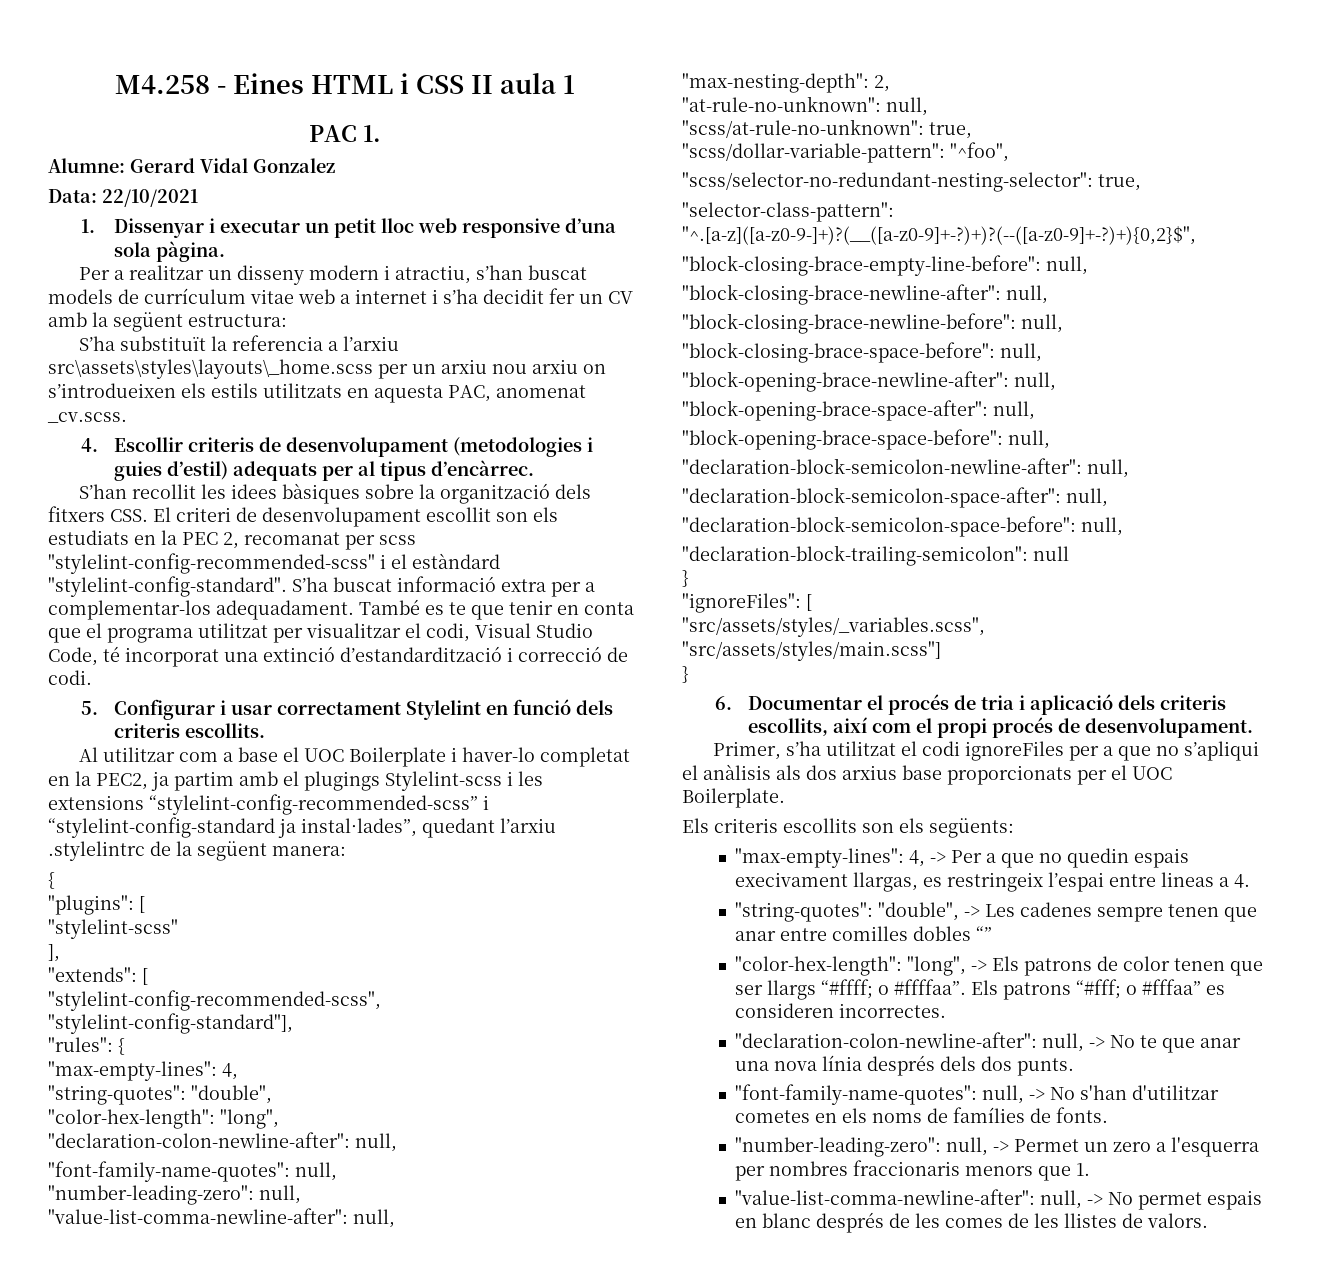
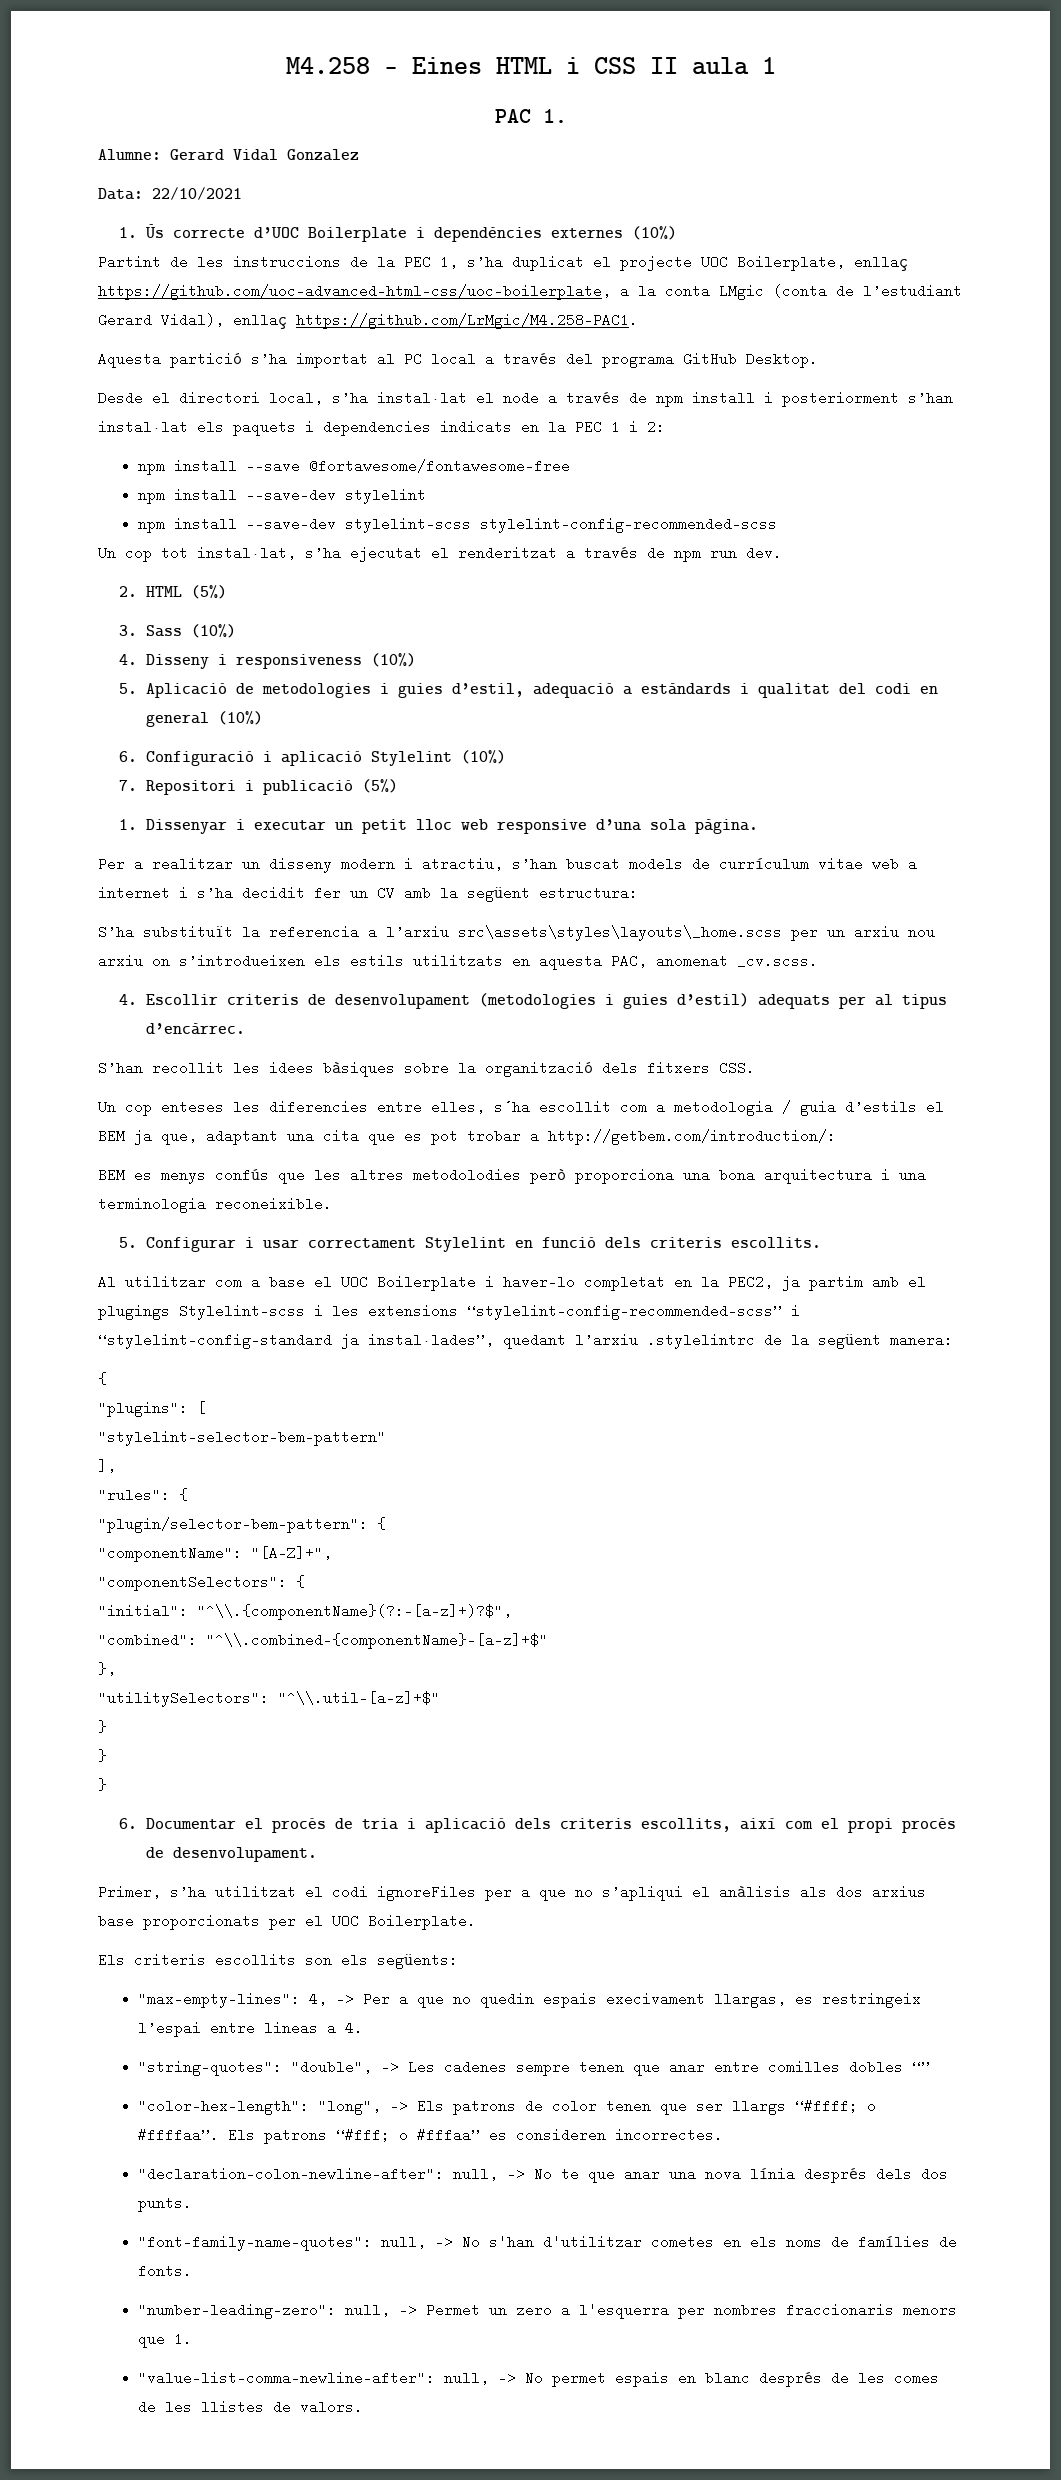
(198, 198) none -> [119,224,677,242] [98,255,908,271] [98,284,962,300] [98,313,638,329] [98,352,818,368] [98,391,953,407] [98,420,665,436] [137,459,570,475] [137,488,426,504] [137,517,777,533] [98,546,782,562] [119,585,227,599] [119,624,236,638] [119,653,416,669] [119,683,938,698] [145,711,263,727] [119,750,506,766] [119,779,398,795] // 1. Ús correcte d’UOC Boilerplate i dependències externes (10%) // Partint de les instruccions de la PEC 1, s’ha duplicat el projecte UOC Boilerplate, enllaç https://github.com/uoc-advanced-html-css/uoc-boilerplate, a la conta LMgic (conta de l’estudiant Gerard Vidal), enllaç https://github.com/LrMgic/M4.258-PAC1. // Aquesta partició s’ha importat al PC local a través del programa GitHub Desktop. // Desde el directori local, s’ha instal·lat el node a través de npm install i posteriorment s’han instal·lat els paquets i dependencies indicats en la PEC 1 i 2: // npm install --save @fortawesome/fontawesome-free // npm install --save-dev stylelint // npm install --save-dev stylelint-scss stylelint-config-recommended-scss // Un cop tot instal·lat, s’ha ejecutat el renderitzat a través de npm run dev. // 2. HTML (5%) // 3. Sass (10%) // 4. Disseny i responsiveness (10%) // 5. Aplicació de metodologies i guies d’estil, adequació a estàndards i qualitat del codi en general (10%) // 6. Configuració i aplicació Stylelint (10%) // 7. Repositori i publicació (5%)
[153,507,558,527] [48,530,416,550] [48,553,500,574] [48,576,595,597] [48,599,634,620] [48,623,593,643] [48,646,628,667] [48,670,92,685] El criteri de desenvolupament escollit son els estudiats en la PEC 2, recomanat per scss "stylelint-config-recommended-scss" i el estàndard "stylelint-config-standard". S’ha buscat informació extra per a complementar-los adequadament. També es te que tenir en conta que el programa utilitzat per visualitzar el codi, Visual Studio Code, té incorporat una extinció d’estandardització i correcció de codi. -> [98,1100,944,1116] [98,1129,836,1145] [98,1168,926,1184] [98,1197,332,1213] // Un cop enteses les diferencies entre elles, s´ha escollit com a metodologia / guia d’estils el BEM ja que, adaptant una cita que es pot trobar a http://getbem.com/introduction/: // BEM es menys confús que les altres metodolodies però proporciona una bona arquitectura i una terminologia reconeixible.
[48,919,178,939] "stylelint-scss" -> [98,1430,386,1446] "stylelint-selector-bem-pattern"
[48,967,148,985] [48,990,381,1011] [48,1013,293,1034] [48,1037,125,1055] [48,1061,238,1081] [48,1085,272,1105] [48,1109,279,1129] [48,1132,397,1152] [48,1161,337,1182] [48,1185,301,1205] [48,1208,395,1228] [682,73,890,93] [682,96,928,116] [682,119,972,139] [682,142,1009,163] [682,172,1141,192] [682,202,894,222] [682,226,1196,245] [682,255,1088,276] [682,284,1048,305] [682,313,1063,334] [682,342,1042,363] [682,371,1056,392] [682,400,1035,421] [682,429,1050,450] [682,458,1129,478] [682,487,1108,508] [682,516,1123,537] [682,545,1069,566] [682,570,689,587] [682,593,812,613] [682,617,985,637] [682,641,941,661] "extends": [ // "stylelint-config-recommended-scss", // "stylelint-config-standard"], // "rules": { // "max-empty-lines": 4, // "string-quotes": "double", // "color-hex-length": "long", // "declaration-colon-newline-after": null, // "font-family-name-quotes": null, // "number-leading-zero": null, // "value-list-comma-newline-after": null, // "max-nesting-depth": 2, // "at-rule-no-unknown": null, // "scss/at-rule-no-unknown": true, // "scss/dollar-variable-pattern": "^foo", // "scss/selector-no-redundant-nesting-selector": true, // "selector-class-pattern": "^.[a-z]([a-z0-9-]+)?(__([a-z0-9]+-?)+)?(--([a-z0-9]+-?)+){0,2}$", // "block-closing-brace-empty-line-before": null, // "block-closing-brace-newline-after": null, // "block-closing-brace-newline-before": null, // "block-closing-brace-space-before": null, // "block-opening-brace-newline-after": null, // "block-opening-brace-space-after": null, // "block-opening-brace-space-before": null, // "declaration-block-semicolon-newline-after": null, // "declaration-block-semicolon-space-after": null, // "declaration-block-semicolon-space-before": null, // "declaration-block-trailing-semicolon": null // } // "ignoreFiles": [ // "src/assets/styles/_variables.scss", // "src/assets/styles/main.scss"] -> [98,1488,188,1502] [98,1517,386,1533] [98,1546,332,1562] [98,1575,305,1591] [98,1604,512,1620] [98,1633,548,1649] [98,1662,116,1676] [98,1691,440,1707] [98,1720,107,1733] [98,1749,107,1762] "rules": { // "plugin/selector-bem-pattern": { // "componentName": "[A-Z]+", // "componentSelectors": { // "initial": "^\\.{componentName}(?:-[a-z]+)?$", // "combined": "^\\.combined-{componentName}-[a-z]+$" // }, // "utilitySelectors": "^\\.util-[a-z]+$" // } // }

